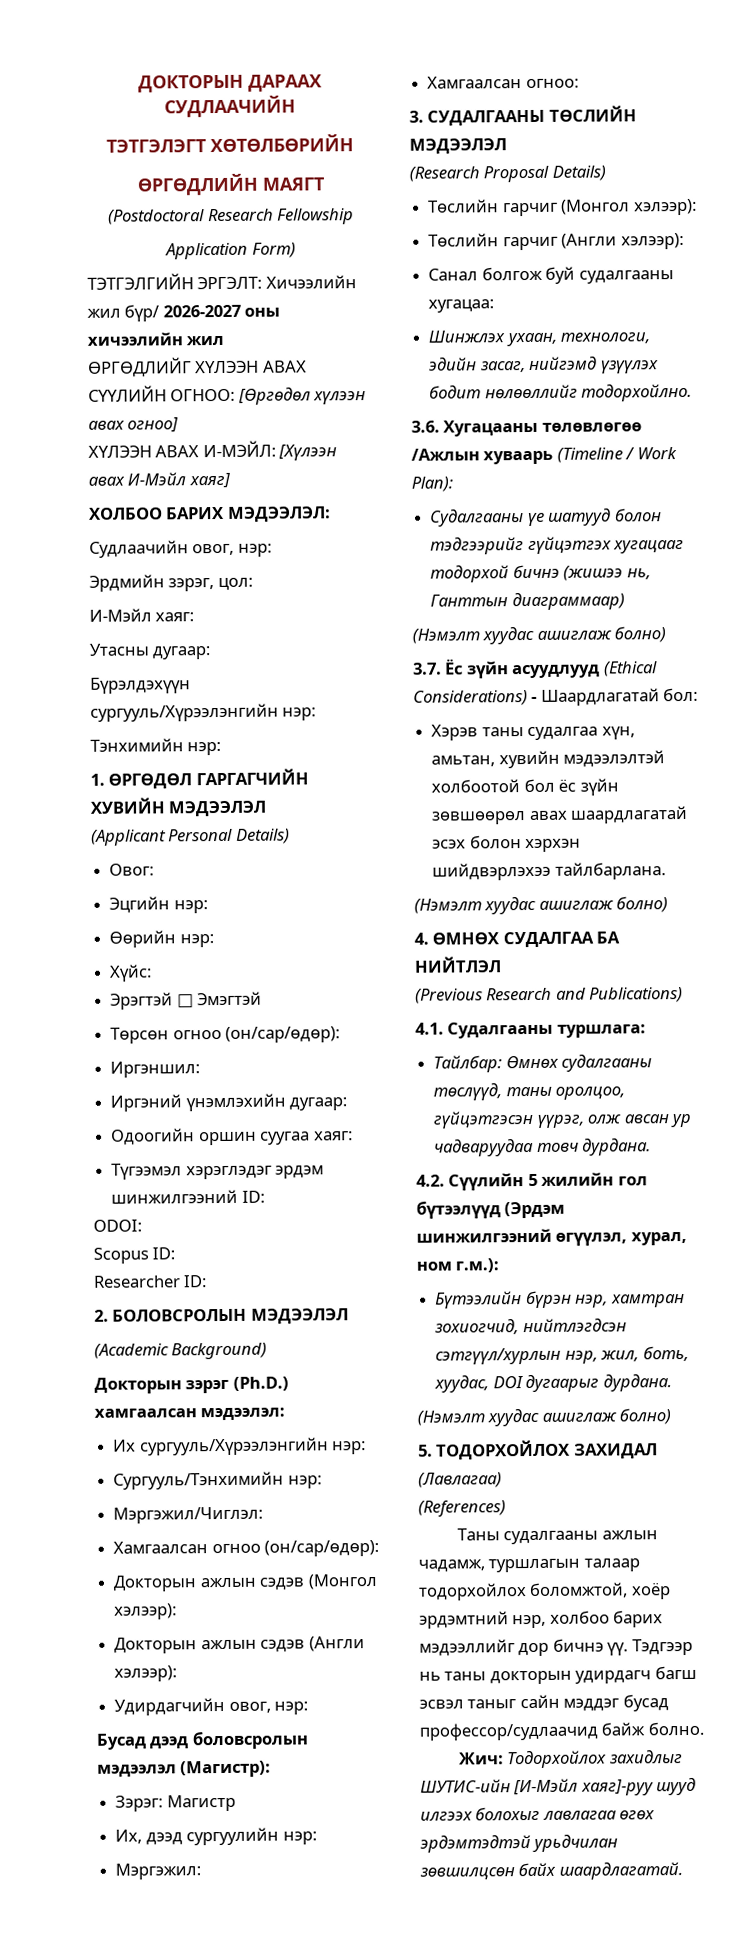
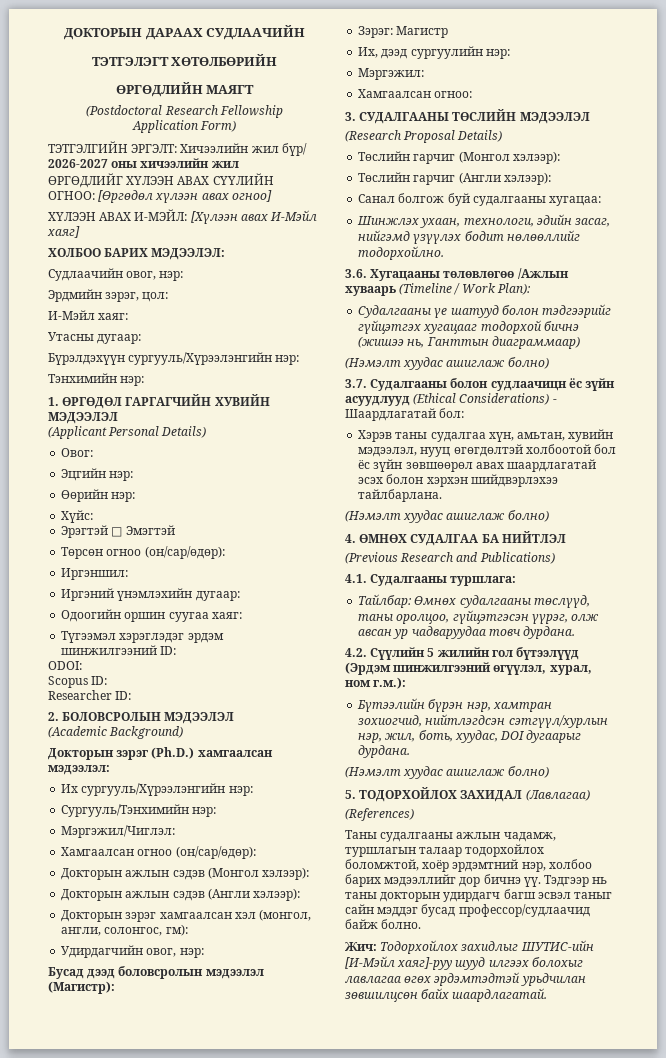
(178, 1673) none -> [61,909,312,922] [61,924,188,936] // Докторын зэрэг хамгаалсан хэл (монгол, англи, солонгос, гм):
[444,659,464,675] Ёс -> [370,378,582,391] Судалгааны болон судлаачицн ёс
[563,750,666,767] мэдээлэлтэй -> [358,444,523,457] мэдээлэл, нууц өгөгдөлтэй

